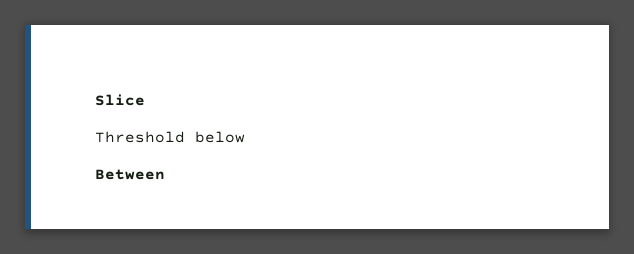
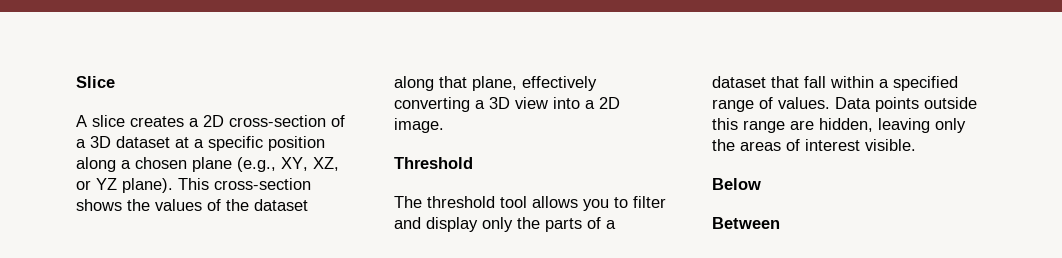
[95,131,245,143] Threshold below -> [76,115,345,127] [76,136,325,151] [76,157,339,172] [76,178,311,193] [76,199,308,211] [394,76,597,91] [394,97,620,112] [394,118,444,133] [394,157,473,169] [394,196,666,211] [394,217,616,232] [712,76,958,91] [712,97,977,112] [712,118,966,133] [712,139,916,151] [712,178,761,190] A slice creates a 2D cross-section of a 3D dataset at a specific position along a chosen plane (e.g., XY, XZ, or YZ plane). This cross-section shows the values of the dataset along that plane, effectively converting a 3D view into a 2D image. // Threshold // The threshold tool allows you to filter and display only the parts of a dataset that fall within a specified range of values. Data points outside this range are hidden, leaving only the areas of interest visible. // Below

